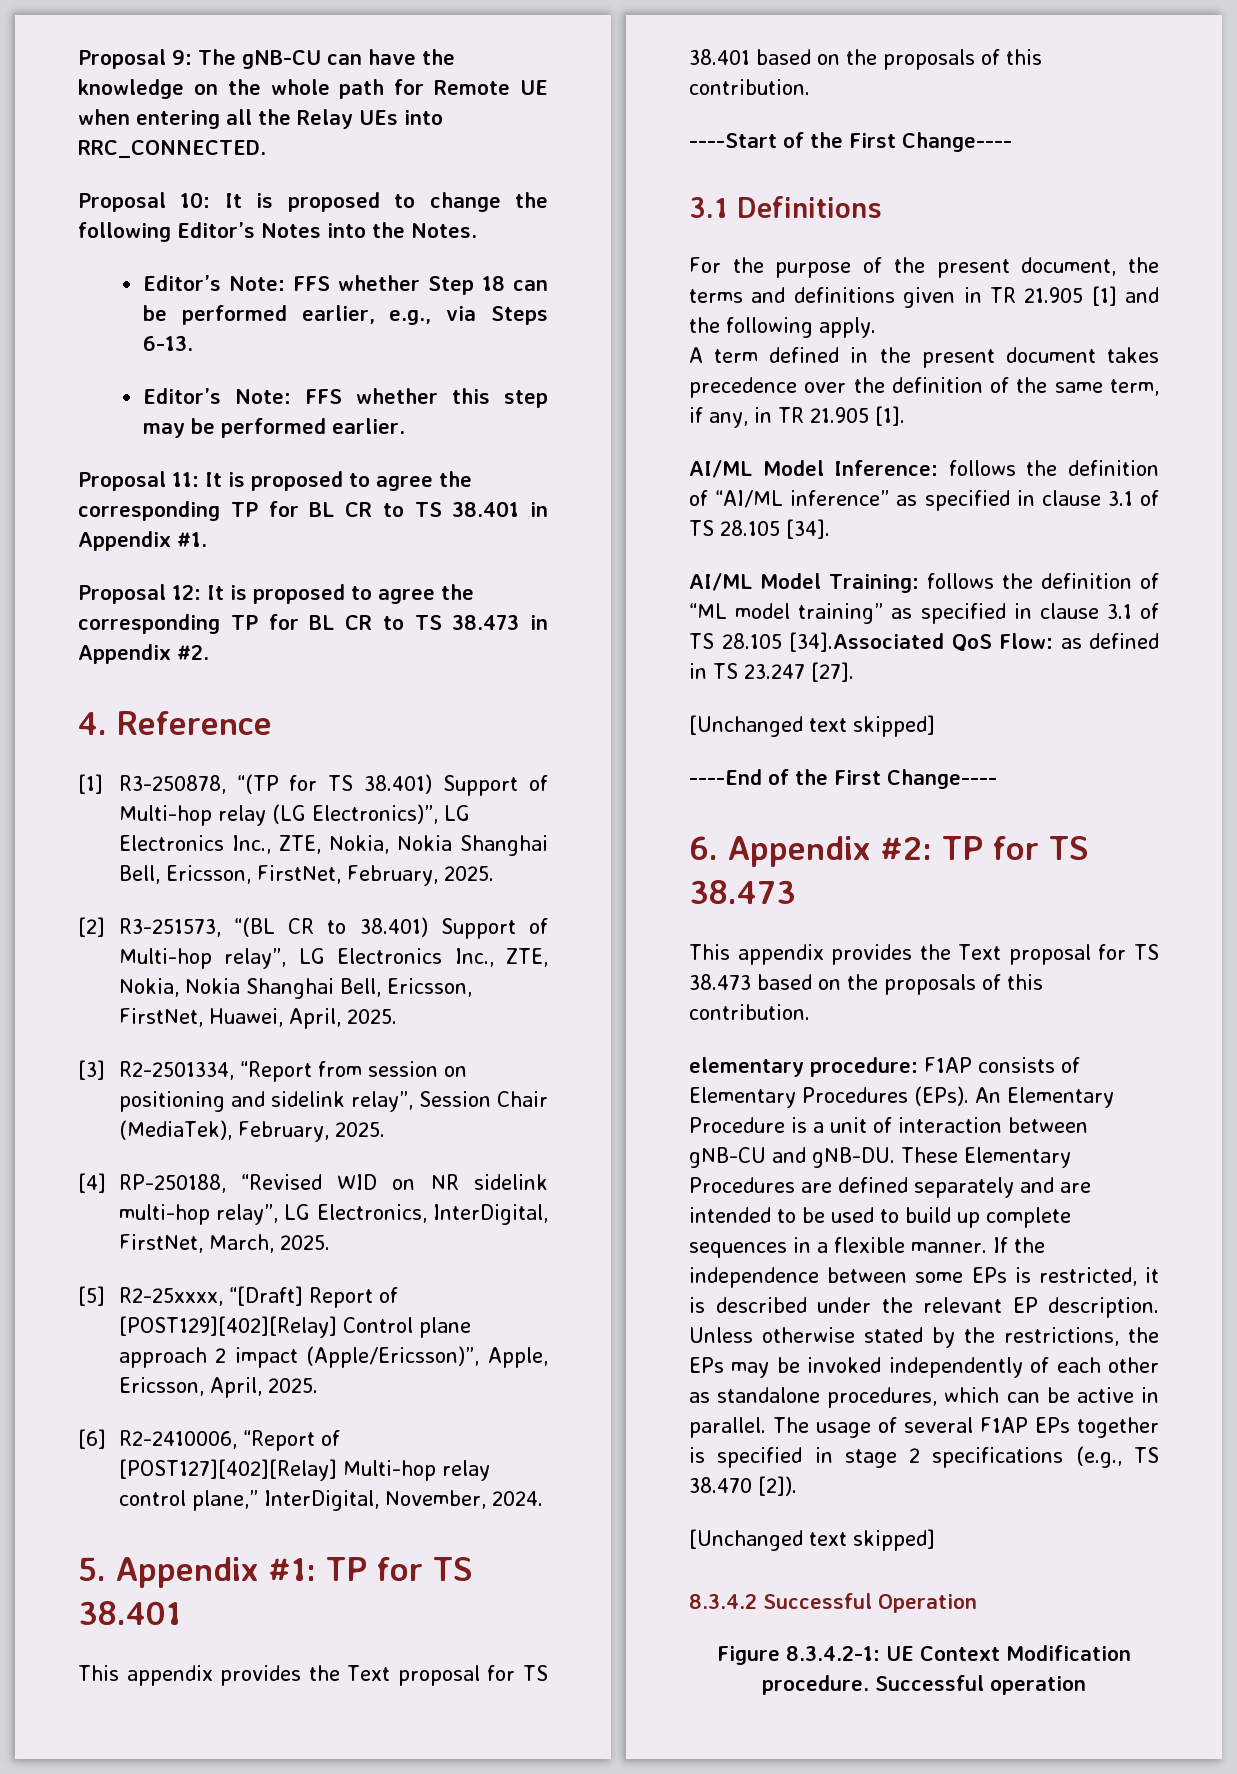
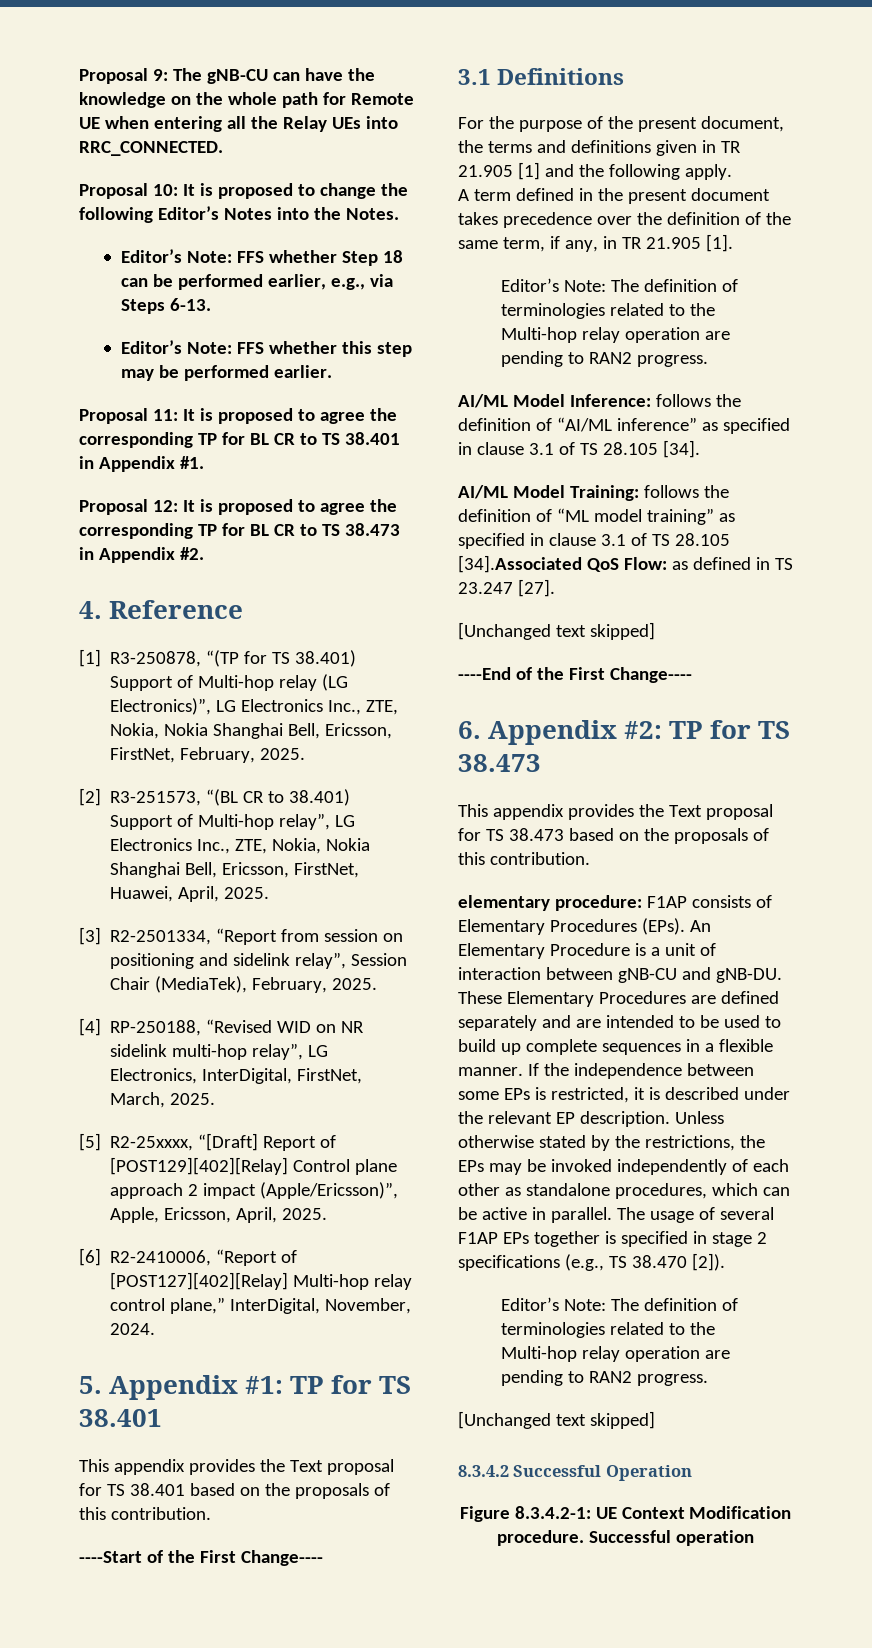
(905, 416) none -> [501,278,739,292] [501,303,716,319] [501,327,731,343] [501,351,709,367] // Editor’s Note: The definition of terminologies related to the Multi-hop relay operation are pending to RAN2 progress.
(797, 1486) none -> [501,1297,739,1311] [501,1322,716,1338] [501,1346,731,1362] [501,1370,709,1386] // Editor’s Note: The definition of terminologies related to the Multi-hop relay operation are pending to RAN2 progress.

